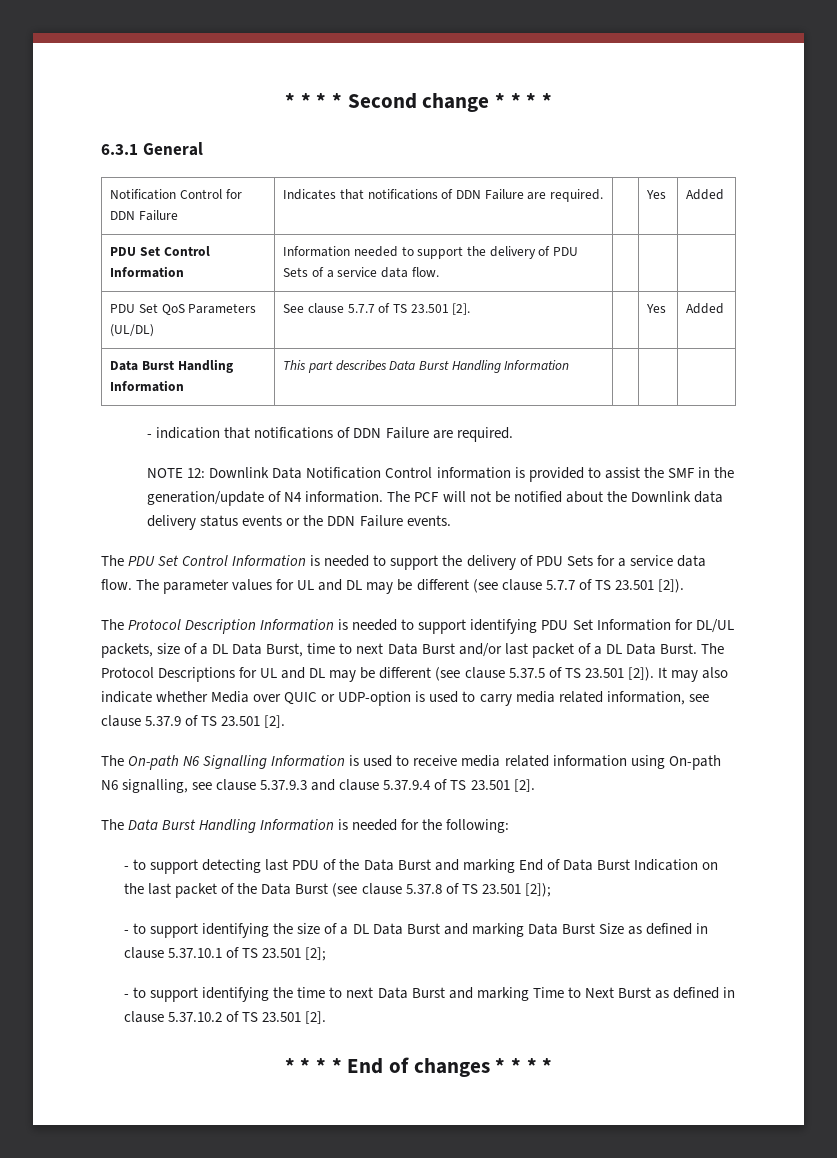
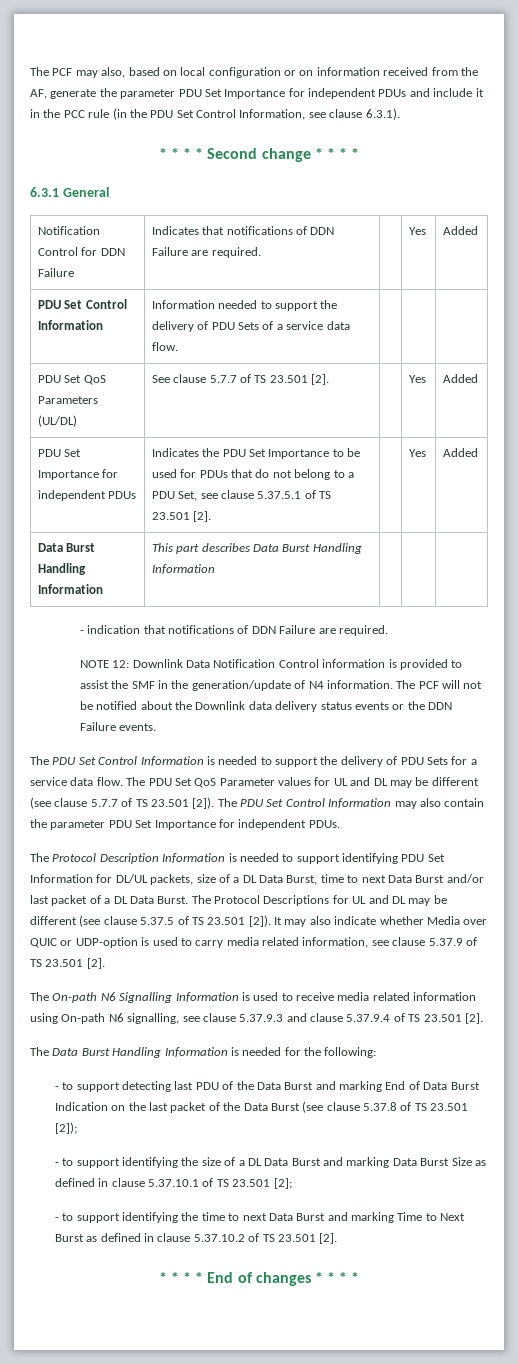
(284, 100) none -> [30,67,478,78] [30,88,484,99] [30,108,400,120] The PCF may also, based on local configuration or on information received from the AF, generate the parameter PDU Set Importance for independent PDUs and include it in the PCC rule (in the PDU Set Control Information, see clause 6.3.1). //
(725, 308) none -> [37,449,82,457] [37,469,119,480] [37,490,137,501] [151,448,361,459] [151,469,354,480] [151,490,332,501] [151,511,212,522] [408,449,426,457] [442,448,478,457] // PDU Set Importance for independent PDUs | Indicates the PDU Set Importance to be used for PDUs that do not belong to a PDU Set, see clause 5.37.5.1 of TS 23.501 [2]. | | Yes | Added
[163,579,230,594] parameter -> [148,778,275,788] PDU Set QoS Parameter
(684, 586) none -> [217,798,485,809] [30,819,340,830] The PDU Set Control Information may also contain the parameter PDU Set Importance for independent PDUs.

